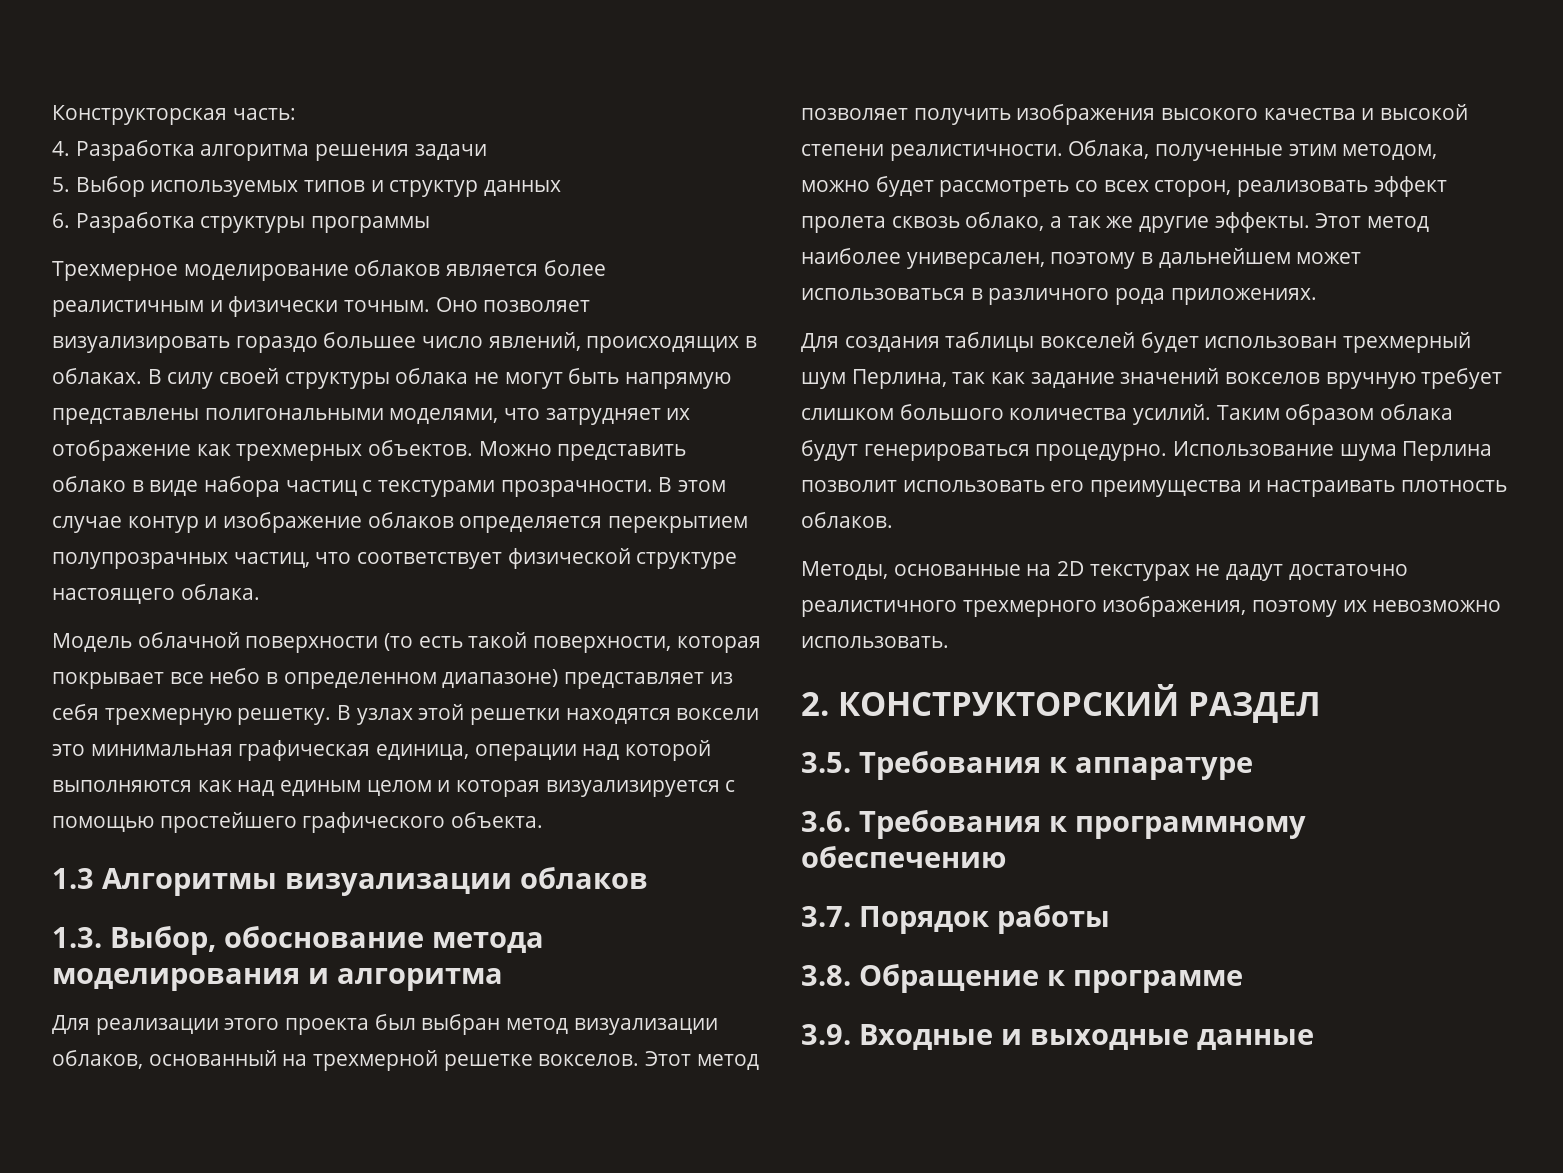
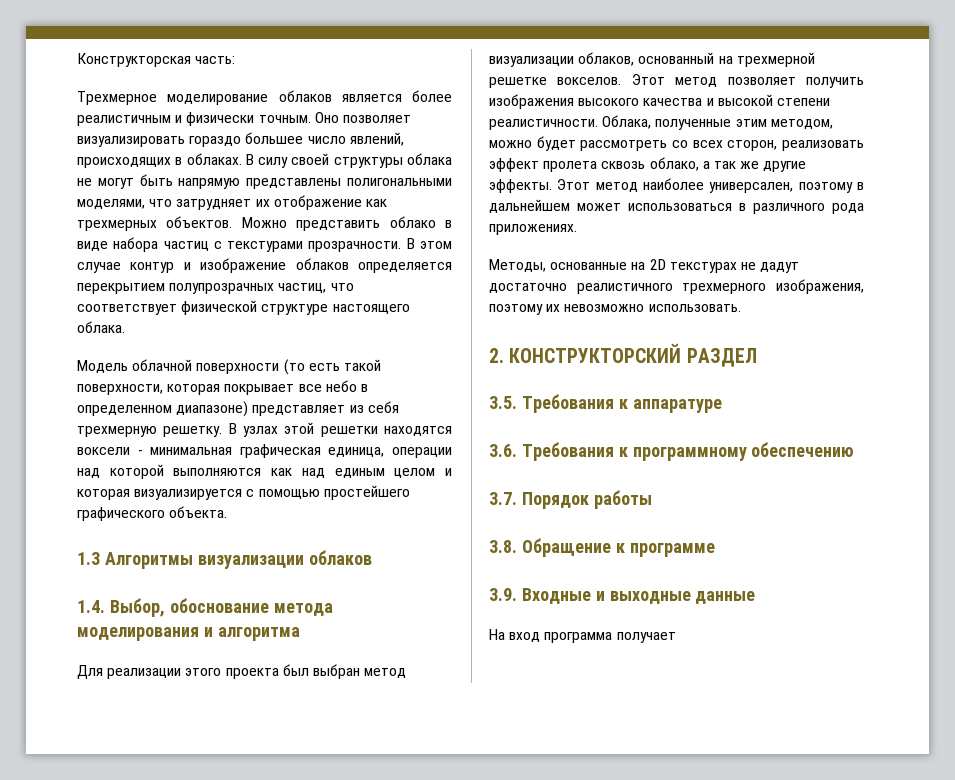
[52,140,487,161] [52,176,562,197] [52,212,431,233] // 4. Разработка алгоритма решения задачи // 5. Выбор используемых типов и структур данных // 6. Разработка структуры программы -> (236, 60) none
[52,744,85,756] это -> [137,450,143,455] -
[52,927,102,948] 1.3. -> [77,600,105,613] 1.4.
[801,332,1472,353] [801,368,1503,389] [801,404,1454,425] [801,440,1493,461] [801,480,1508,497] [801,512,893,528] // Для создания таблицы вокселей будет использован трехмерный шум Перлина, так как задание значений вокселов вручную требует слишком большого количества усилий. Таким образом облака будут генерироваться процедурно. Использование шума Перлина позволит использовать его преимущества и настраивать плотность облаков. -> (577, 229) none
(1314, 1039) none -> [489,629,676,643] // На вход программа получает

